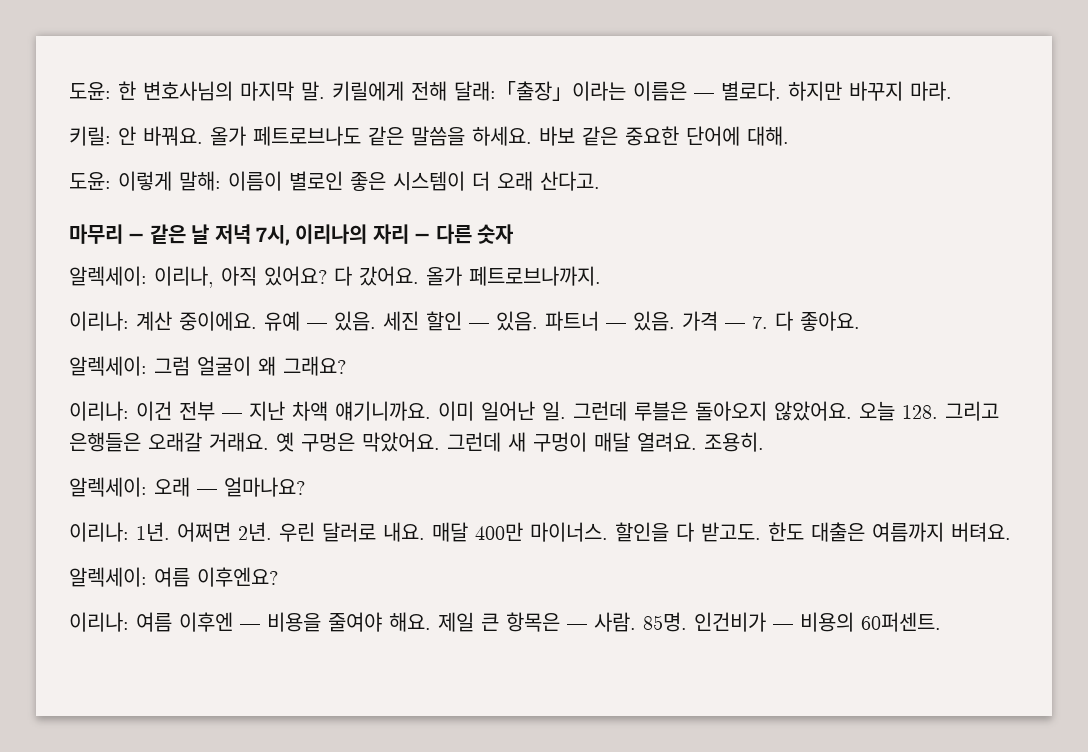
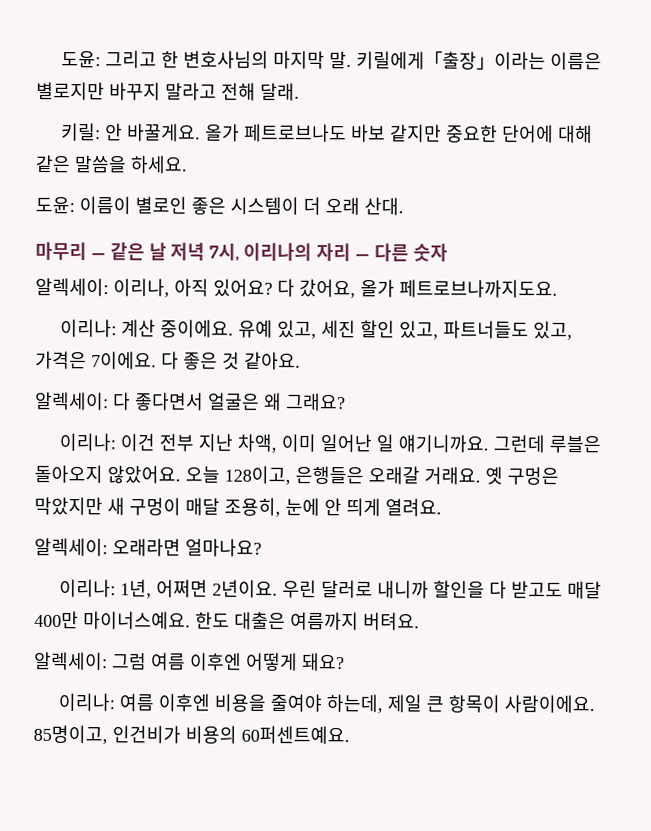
[69,82,111,100] 도윤: -> [61,50,158,69] 도윤: 그리고
[411,81,496,101] 전해 달래: -> (426, 60) none
[694,81,952,101] — 별로다. 하지만 바꾸지 마라. -> [36,81,300,101] 별로지만 바꾸지 말라고 전해 달래.
[143,126,203,146] 바꿔요. -> [127,123,202,142] 바꿀게요.
[368,126,789,146] [69,171,221,191] 같은 말씀을 하세요. 바보 같은 중요한 단어에 대해. // 도윤: 이렇게 말해: -> [351,124,594,144] [35,154,187,174] [35,196,75,215] 바보 같지만 중요한 단어에 대해 같은 말씀을 하세요. // 도윤:
[540,171,600,191] 산다고. -> [364,197,404,216] 산대.
[359,266,601,286] 갔어요. 올가 페트로브나까지. -> [299,278,558,299] 갔어요, 올가 페트로브나까지도요.
[307,311,860,331] [69,356,251,376] — 있음. 세진 할인 — 있음. 파트너 — 있음. 가격 — 7. 다 좋아요. // 알렉세이: 그럼 얼굴이 -> [277,319,574,340] [35,350,301,370] [35,391,260,411] 있고, 세진 할인 있고, 파트너들도 있고, 가격은 7이에요. 다 좋은 것 같아요. // 알렉세이: 다 좋다면서 얼굴은
[222,401,566,421] — 지난 차액 얘기니까요. 이미 일어난 일. -> [198,433,490,453] 지난 차액, 이미 일어난 일 얘기니까요.
[902,401,999,421] 128. 그리고 -> [224,465,291,485] 128이고,
[362,432,501,452] 막았어요. 그런데 -> [34,496,103,516] 막았지만
(630, 442) none -> [224,497,381,517] 조용히, 눈에 안 띄게
[704,432,764,452] [69,477,217,497] 조용히. // 알렉세이: 오래 — -> [34,537,181,557] // 알렉세이: 오래라면
[136,522,761,542] 1년. 어쩌면 2년. 우린 달러로 내요. 매달 400만 마이너스. 할인을 다 받고도. -> [120,579,603,600] [34,610,191,630] 1년, 어쩌면 2년이요. 우린 달러로 내니까 할인을 다 받고도 매달 400만 마이너스예요.
[154,567,278,587] 여름 이후엔요? -> [112,652,345,672] 그럼 여름 이후엔 어떻게 돼요?
[240,624,260,630] — -> (211, 702) none
[389,612,431,632] 해요. -> [326,694,384,714] 하는데,
[506,612,941,632] 항목은 — 사람. 85명. 인건비가 — 비용의 60퍼센트. -> [448,694,596,714] [33,724,350,745] 항목이 사람이에요. 85명이고, 인건비가 비용의 60퍼센트예요.

